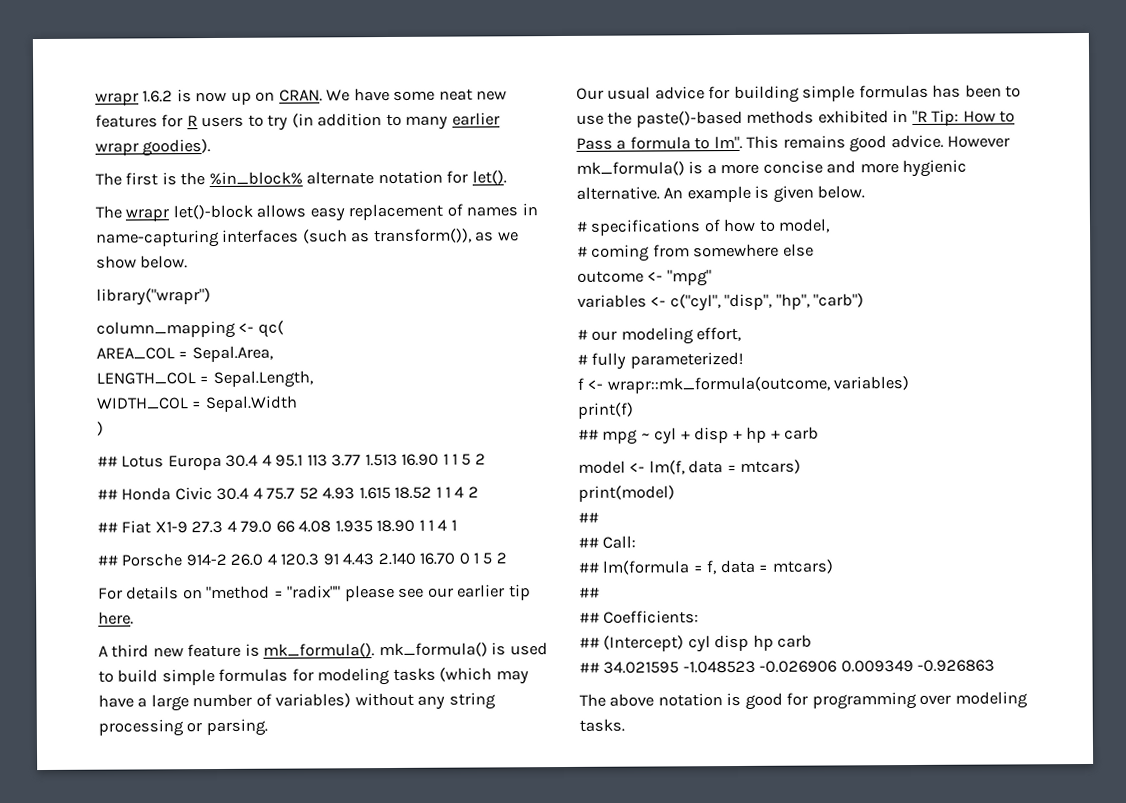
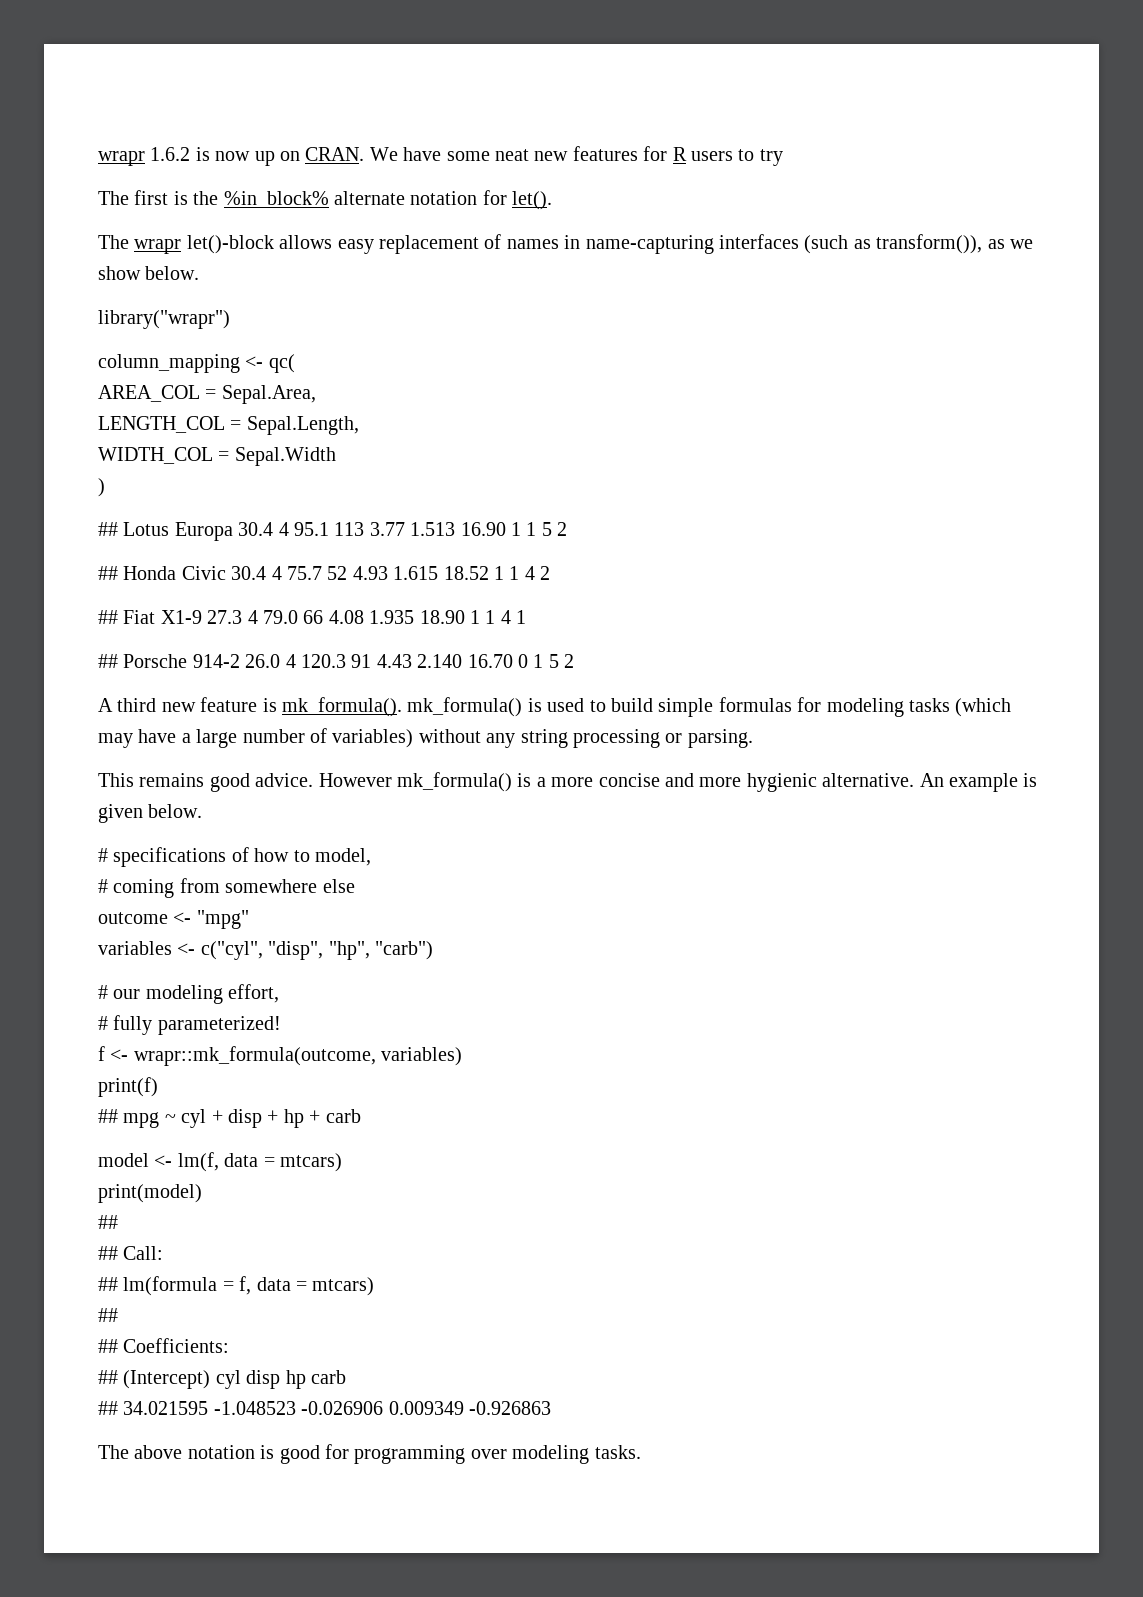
[291,112,500,130] [95,139,212,157] (in addition to many earlier wrapr goodies). -> (783, 157) none
[98,584,531,602] [98,611,134,625] // For details on "method = "radix"" please see our earlier tip here. -> (575, 661) none
[576,84,1022,104] [576,109,1016,128] [576,135,743,150] Our usual advice for building simple formulas has been to use the paste()-based methods exhibited in "R Tip: How to Pass a formula to lm". -> (753, 738) none

